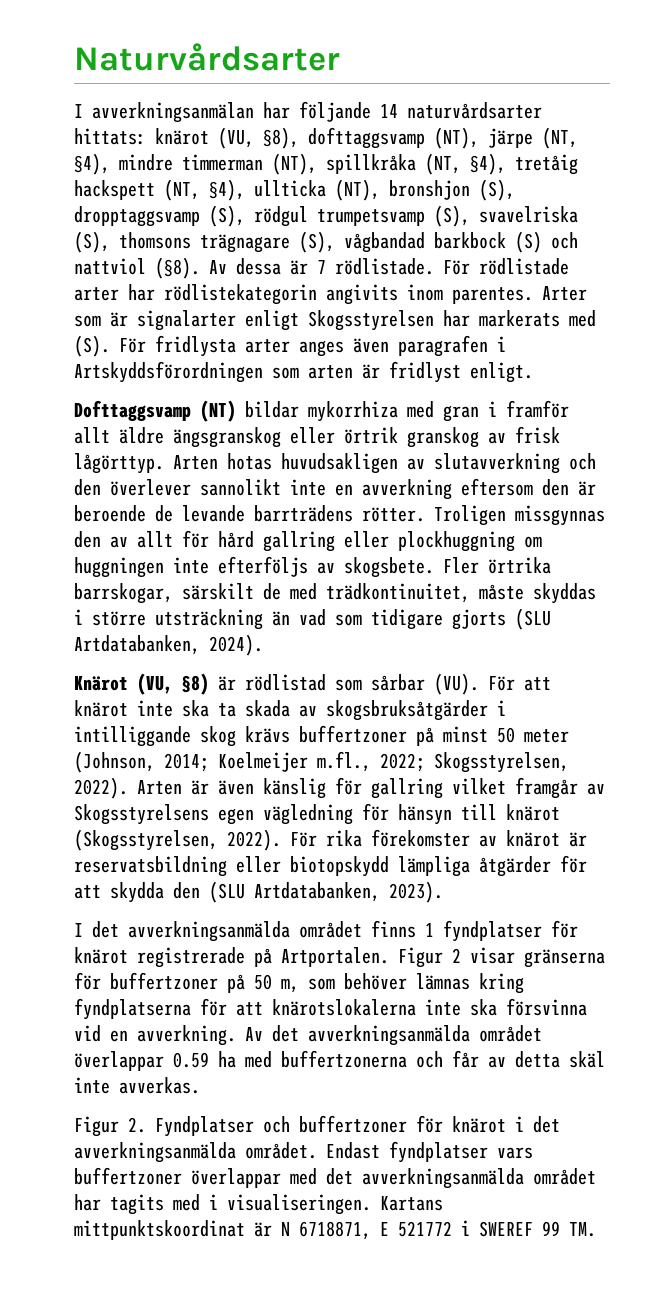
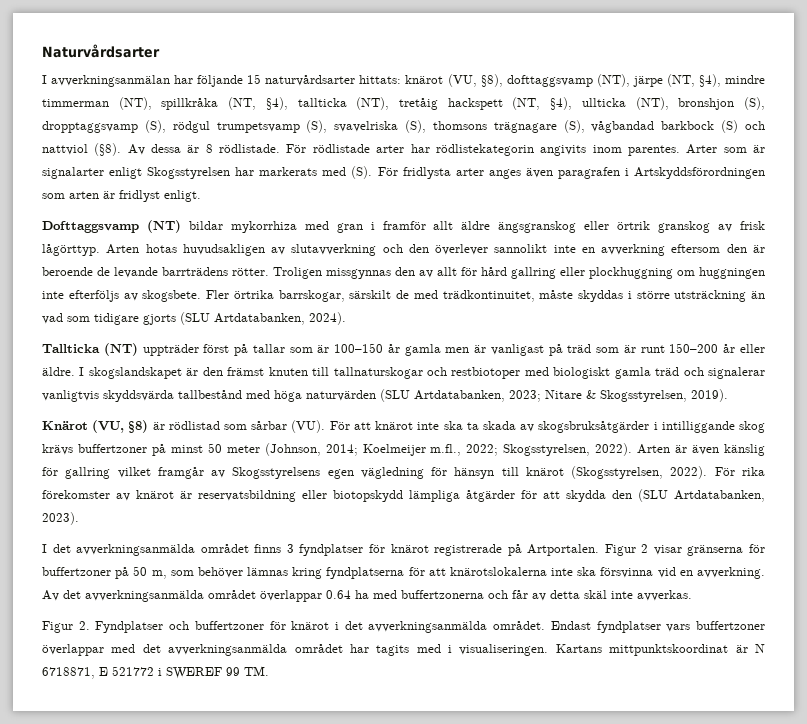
[380,104,398,118] 14 -> [247,74,262,84] 15
(506, 164) none -> [297,97,390,110] tallticka (NT),
[317,260,326,274] 7 -> [205,144,213,153] 8
(263, 645) none -> [42,343,766,356] [42,367,765,379] [42,389,728,402] // Tallticka (NT) uppträder först på tallar som är 100–150 år gamla men är vanligast på träd som är runt 150–200 år eller äldre. I skogslandskapet är den främst knuten till tallnaturskogar och restbiotoper med biologiskt gamla träd och signalerar vanligtvis skyddsvärda tallbestånd med höga naturvärden (SLU Artdatabanken, 2023; Nitare & Skogsstyrelsen, 2019).
[425,923,434,937] 1 -> [286,544,294,553] 3
[173,1052,209,1068] 0.59 -> [326,590,351,599] 0.64

